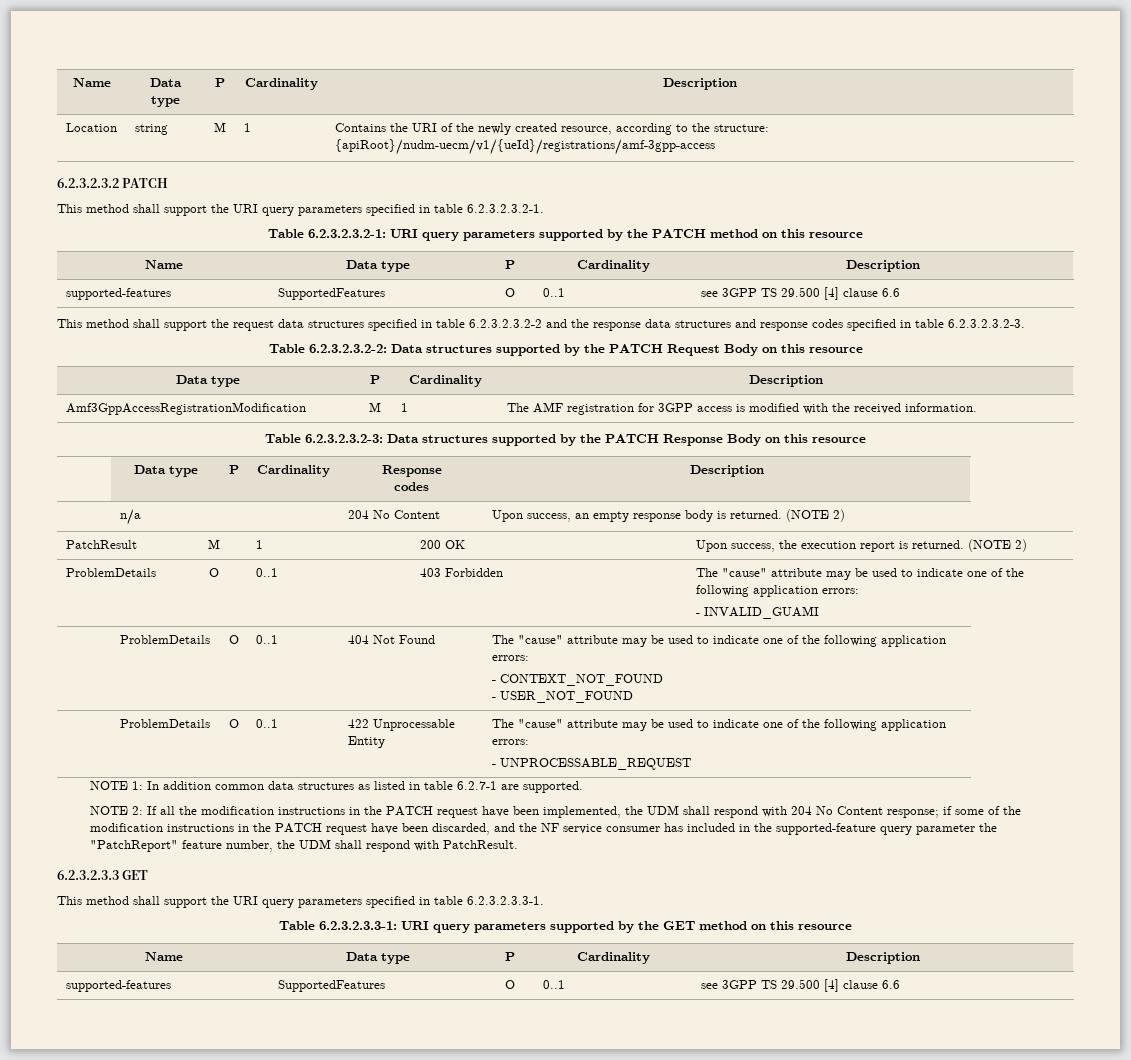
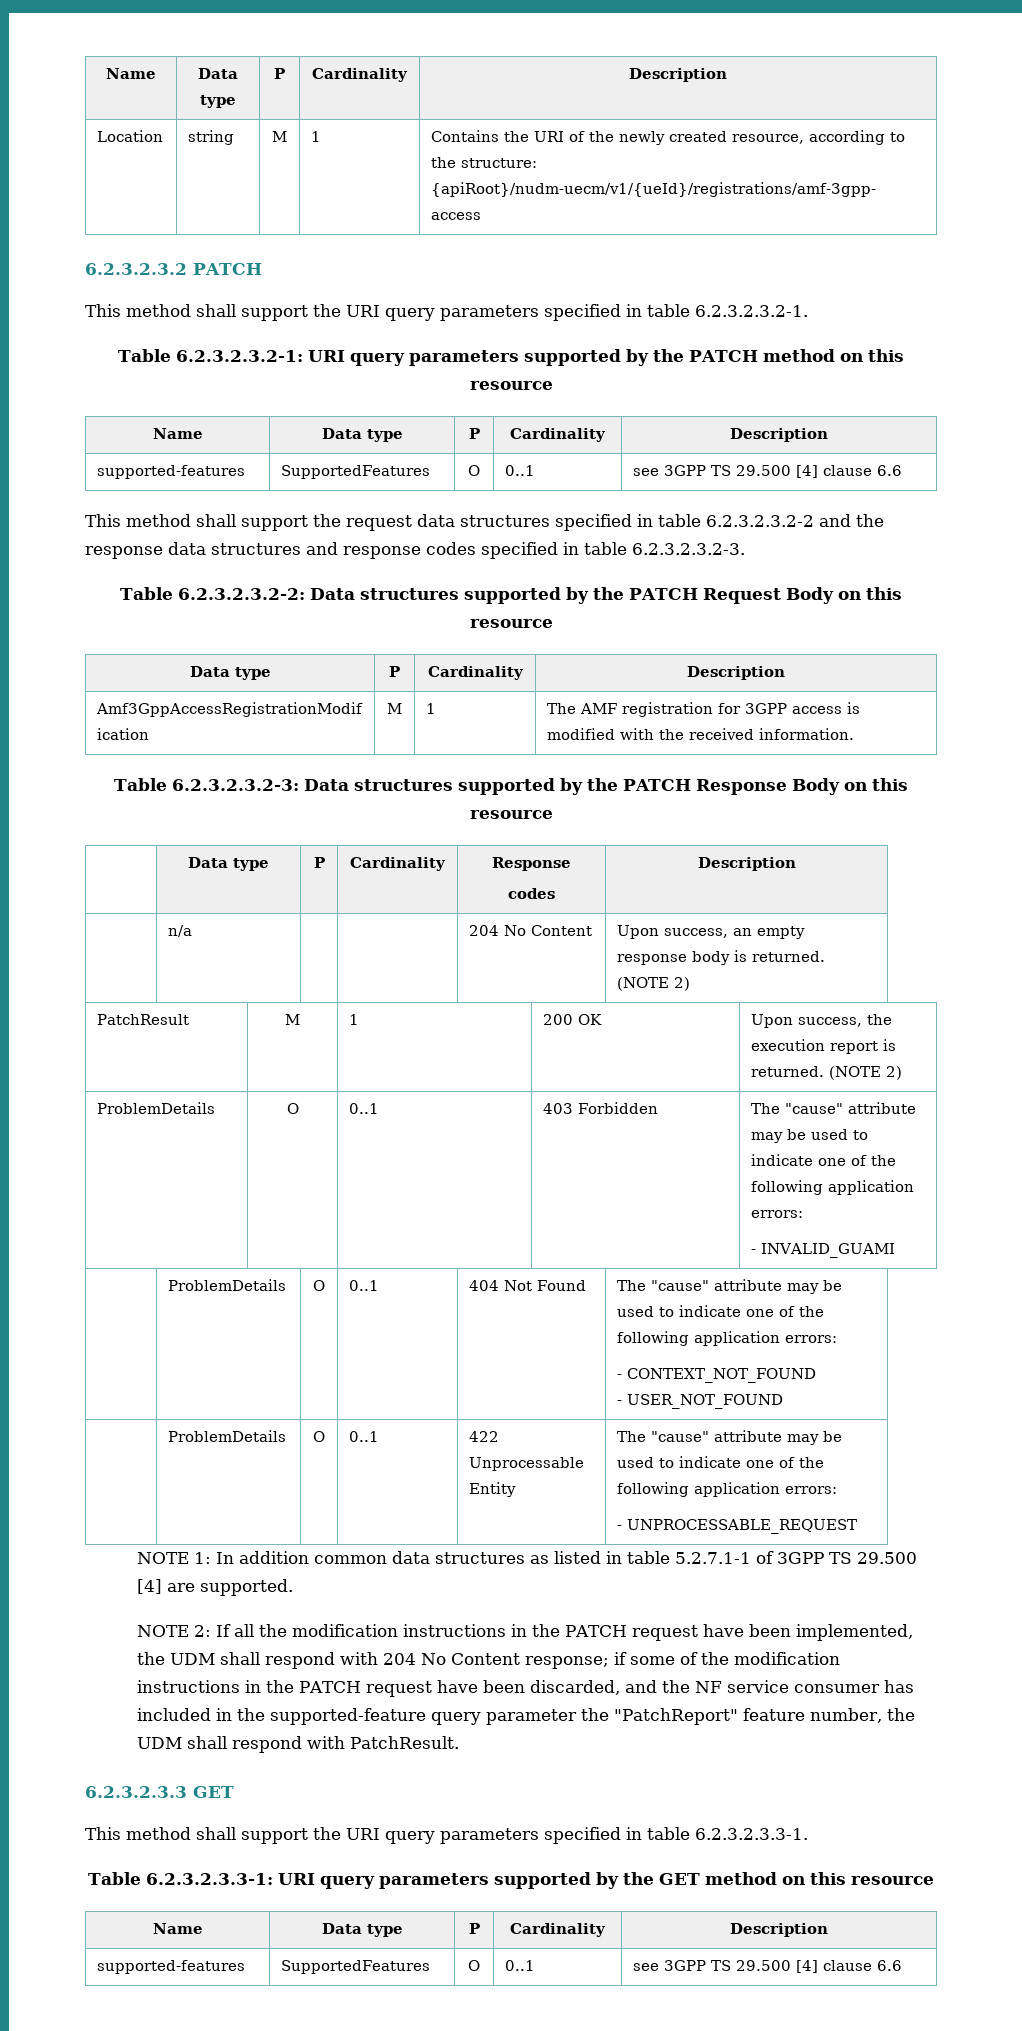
[456,781,497,790] 6.2.7-1 -> [675,1551,918,1564] [137,1579,163,1594] 5.2.7.1-1 of 3GPP TS 29.500 [4]

